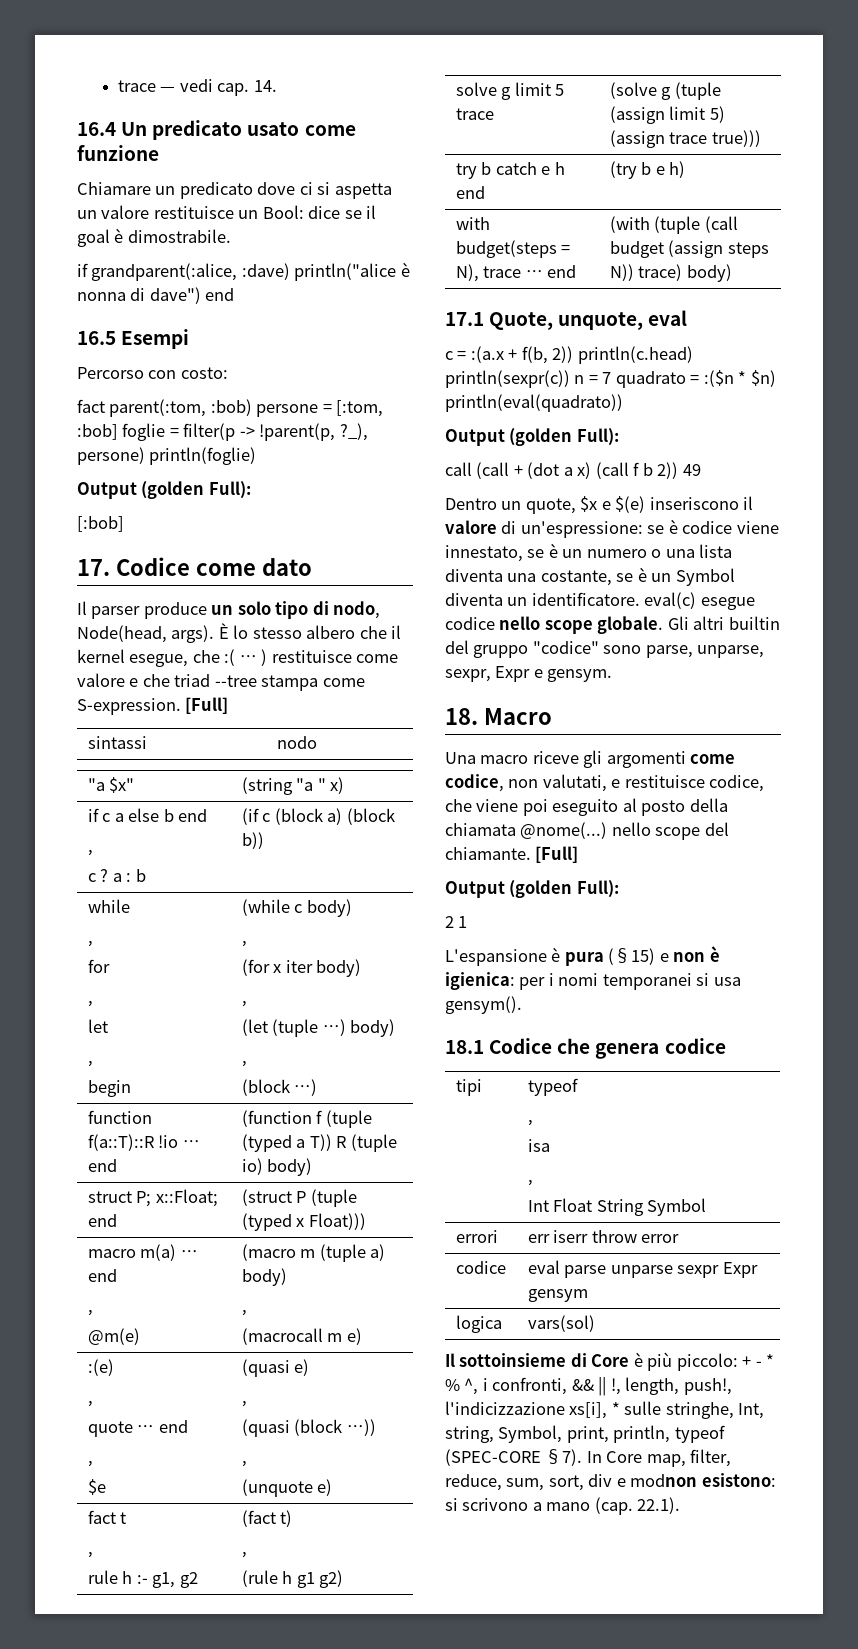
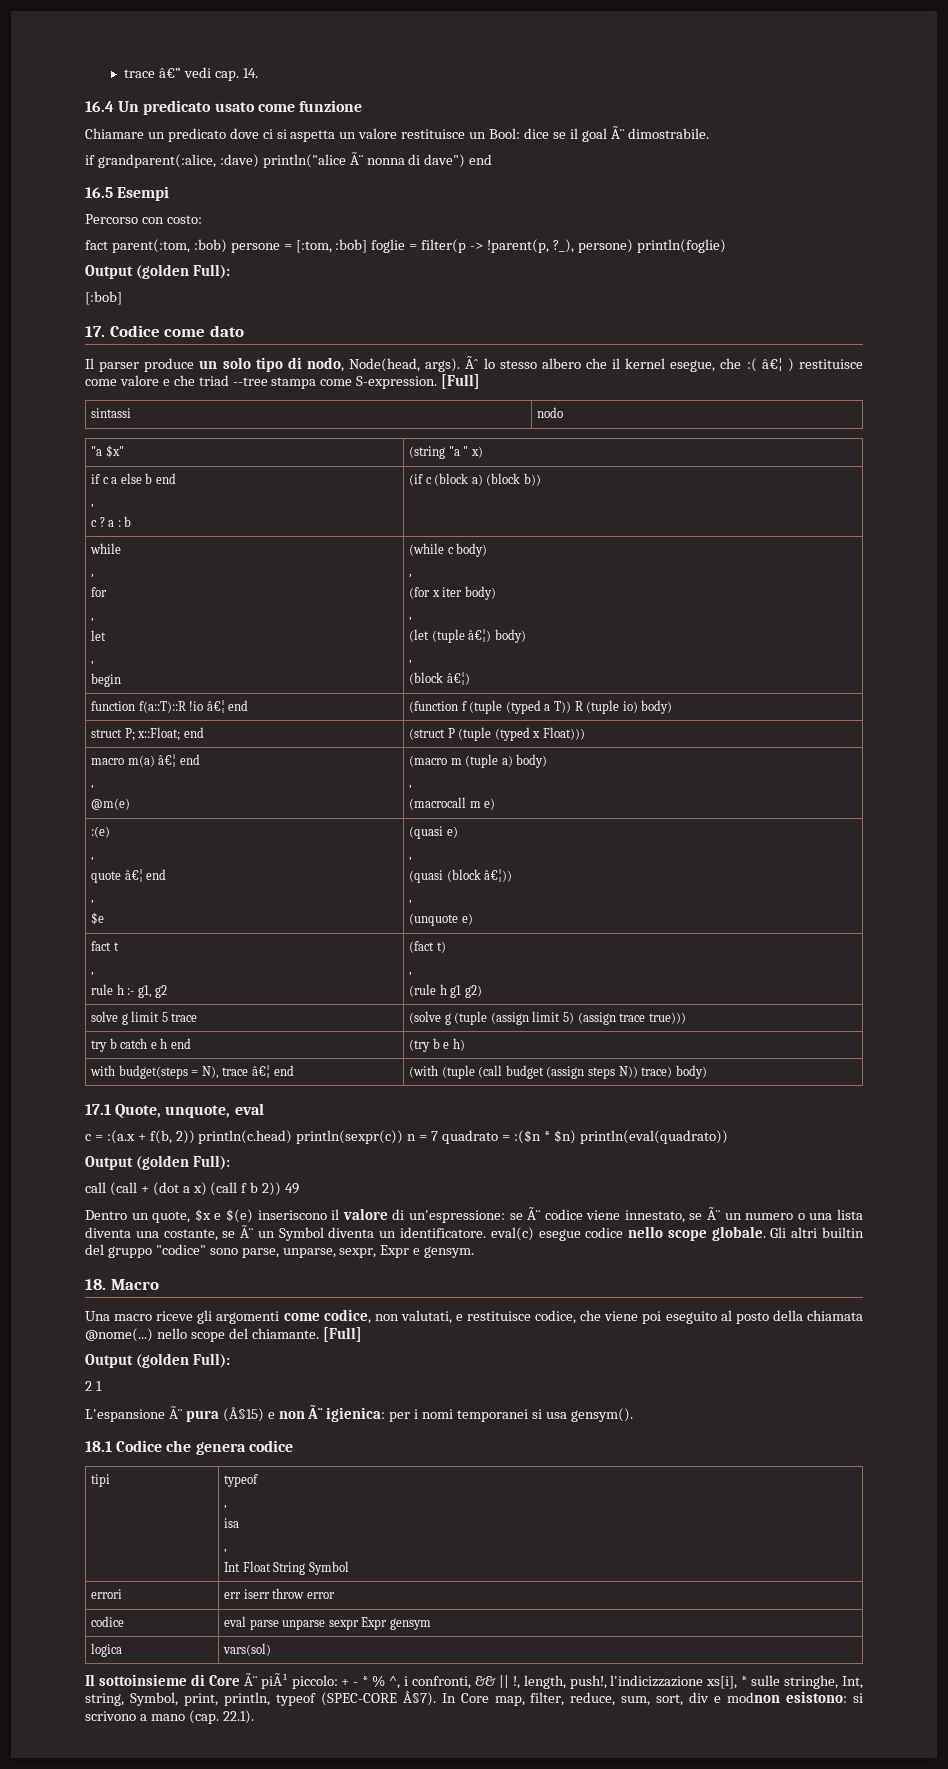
[117,80,176,92] trace — -> [124,68,181,78] trace â€”
[114,228,124,243] è -> [610,126,624,139] Ã¨
[400,262,410,277] è -> [349,152,363,165] Ã¨
[218,623,229,639] È -> [465,356,479,369] Ãˆ
[239,655,257,663] … -> [761,358,783,371] â€¦
[322,1019,346,1036] …) -> [468,629,492,642] â€¦)
[294,1079,318,1096] …) -> [446,672,470,685] â€¦)
[182,1140,200,1148] … -> [206,700,225,713] â€¦
[180,1250,198,1258] … -> [158,754,177,767] â€¦
[137,1425,155,1433] … -> [124,869,143,882] â€¦
[346,1419,376,1436] …)) -> [484,869,513,882] â€¦))
[525,270,543,278] … -> [251,1065,270,1078] â€¦
[668,519,678,534] è -> [527,1207,541,1220] Ã¨
[548,543,558,558] è -> [707,1207,721,1220] Ã¨
[637,567,647,582] è -> [240,1225,254,1238] Ã¨
[551,947,656,966] è pura (§15) -> [168,1406,264,1422] Ã¨ pura (Â§15)
[709,946,720,962] è -> [307,1405,324,1419] Ã¨
[633,1352,673,1371] è più -> [243,1673,288,1689] Ã¨ piÃ¹
[545,1449,583,1466] §7). -> [402,1691,436,1706] Â§7).

